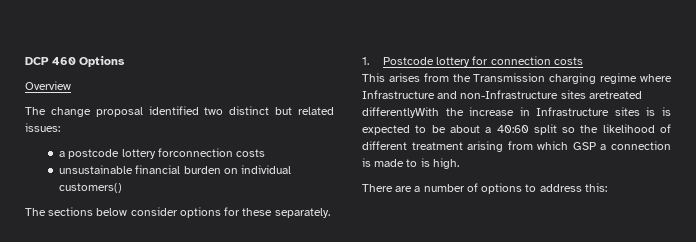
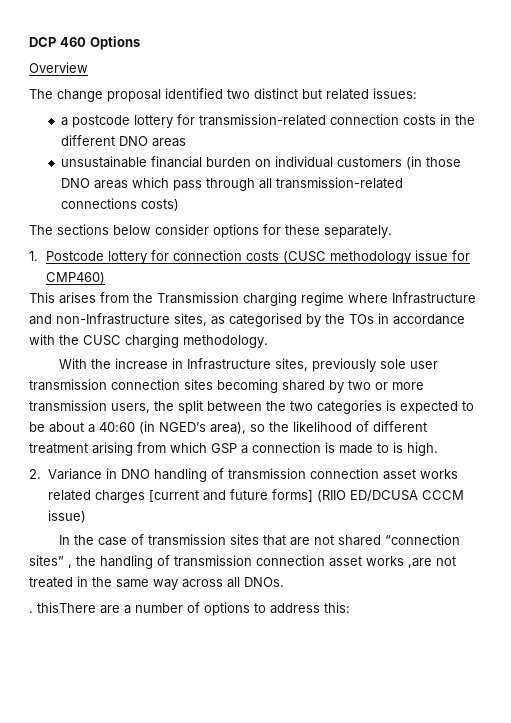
[157,148,266,157] forconnection costs -> [176,114,475,126] [60,135,186,147] for transmission-related connection costs in the different DNO areas
[59,183,123,193] customers() -> [336,156,461,169] [60,177,403,191] [60,198,179,211] customers (in those DNO areas which pass through all transmission-related connections costs)
(583, 61) none -> [283,250,471,264] [46,272,106,284] (CUSC methodology issue for CMP460)
[560,90,642,99] [362,107,656,118] sites aretreated differentlyWith the increase in Infrastructure sites is -> [174,313,465,327] [29,334,268,348] [58,358,438,372] [29,379,424,393] [29,400,382,414] sites, as categorised by the TOs in accordance with the CUSC charging methodology. // With the increase in Infrastructure sites, previously sole user transmission connection sites becoming shared by two or more transmission users, the split between the two categories
[533,124,557,135] split -> [139,421,246,434] (in NGED’s area),
[362,184,393,192] There -> [29,468,458,482] [47,489,464,503] [47,510,86,523] [58,534,460,546] [29,555,456,569] [29,576,284,590] [29,602,96,613] 2. Variance in DNO handling of transmission connection asset works related charges [current and future forms] (RIIO ED/DCUSA CCCM issue) // In the case of transmission sites that are not shared “connection sites” , the handling of transmission connection asset works ,are not treated in the same way across all DNOs. // . thisThere

